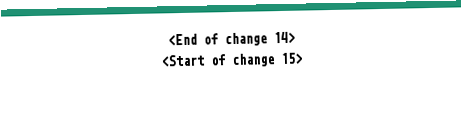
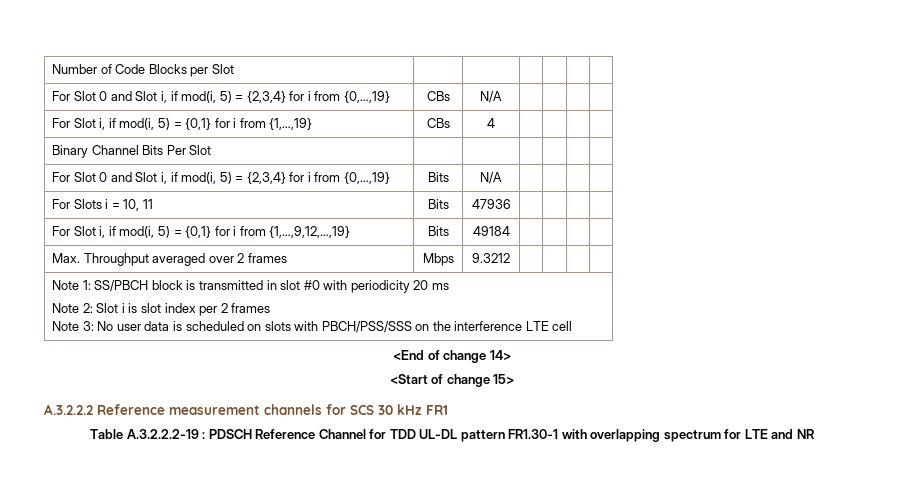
(168, 40) none -> [52,64,234,77] [52,91,390,103] [426,91,450,101] [480,91,502,103] [52,118,313,130] [426,118,450,128] [487,118,495,128] [52,145,212,158] [52,172,390,184] [427,172,449,182] [480,172,502,184] [52,199,153,211] [427,199,449,209] [471,199,511,209] [52,226,351,238] [427,226,449,236] [472,226,510,236] [52,253,287,266] [422,253,454,266] [472,253,510,263] [52,280,449,293] [52,303,271,316] [52,321,573,333] Number of Code Blocks per Slot | | | | | | // For Slot 0 and Slot i, if mod(i, 5) = {2,3,4} for i from {0,…,19} | CBs | N/A | | | | // For Slot i, if mod(i, 5) = {0,1} for i from {1,…,19} | CBs | 4 | | | | // Binary Channel Bits Per Slot | | | | | | // For Slot 0 and Slot i, if mod(i, 5) = {2,3,4} for i from {0,…,19} | Bits | N/A | | | | // For Slots i = 10, 11 | Bits | 47936 | | | | // For Slot i, if mod(i, 5) = {0,1} for i from {1,…,9,12,…,19} | Bits | 49184 | | | | // Max. Throughput averaged over 2 frames | Mbps | 9.3212 | | | | // Note 1: SS/PBCH block is transmitted in slot #0 with periodicity 20 ms // Note 2: Slot i is slot index per 2 frames // Note 3: No user data is scheduled on slots with PBCH/PSS/SSS on the interference LTE cell //
(303, 59) none -> [44,404,448,415] [90,429,815,442] // A.3.2.2.2 Reference measurement channels for SCS 30 kHz FR1 // Table A.3.2.2.2-19 : PDSCH Reference Channel for TDD UL-DL pattern FR1.30-1 with overlapping spectrum for LTE and NR

